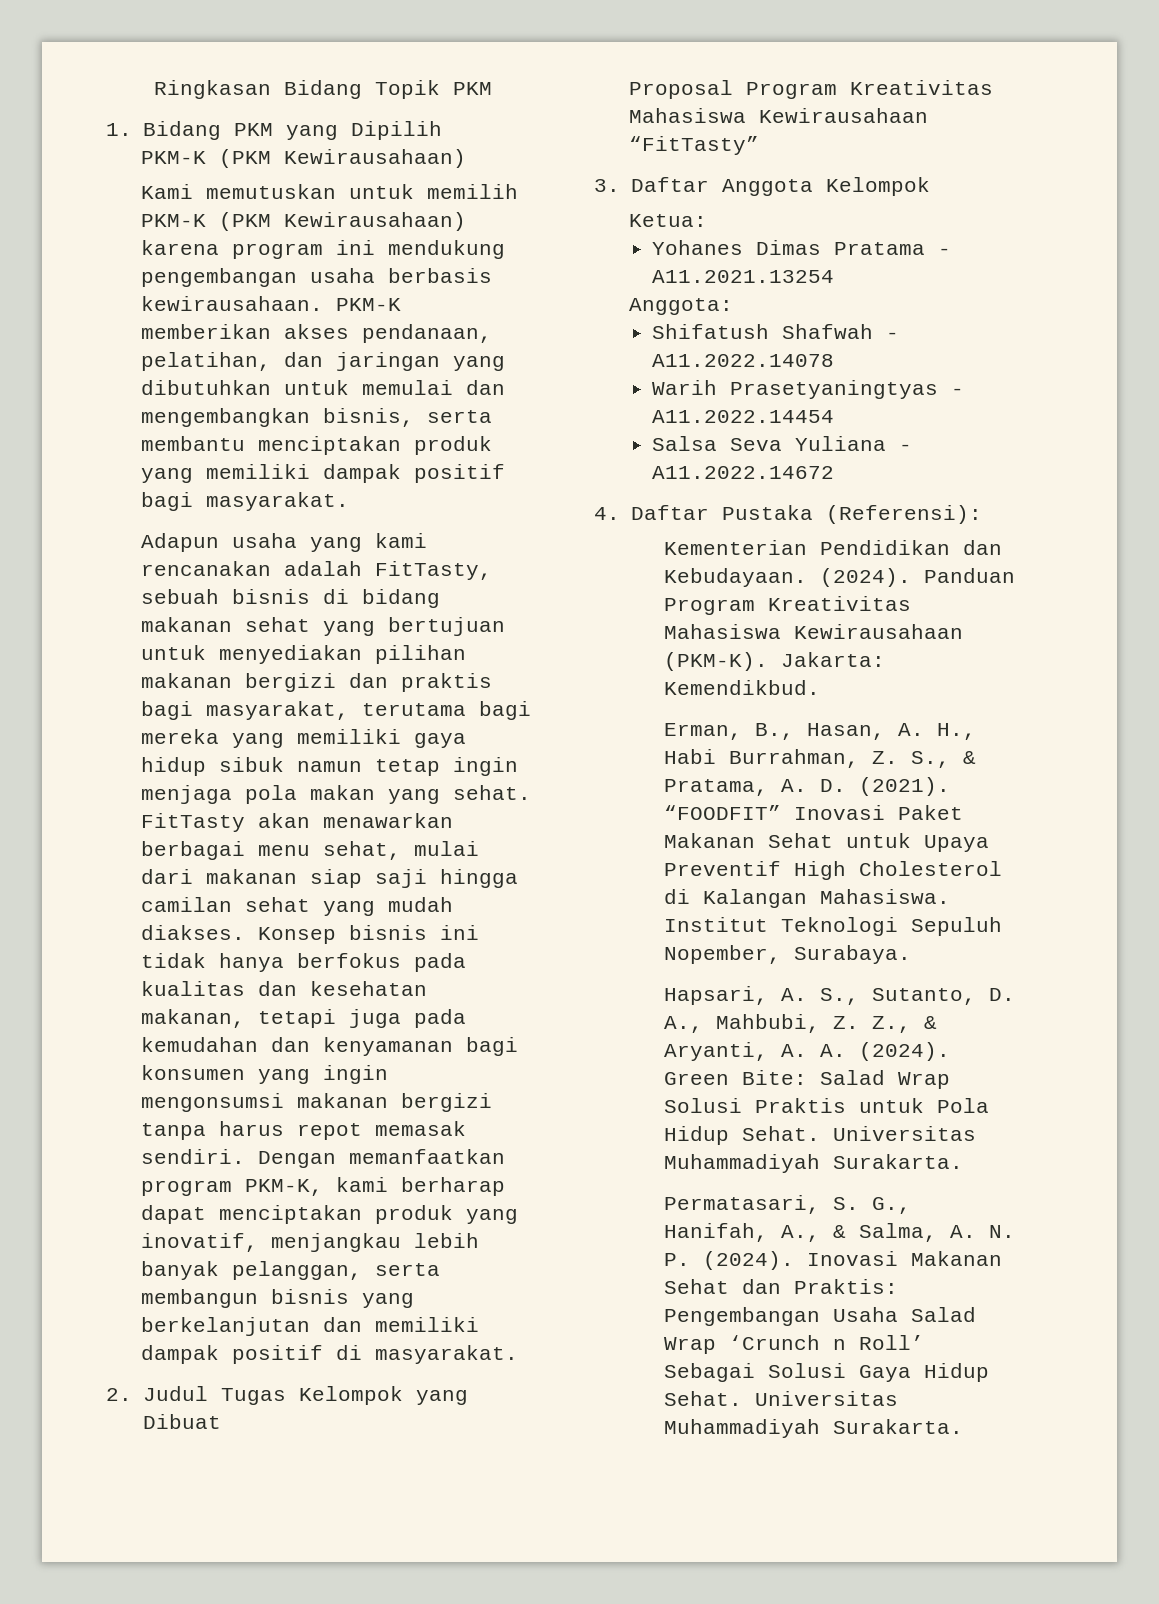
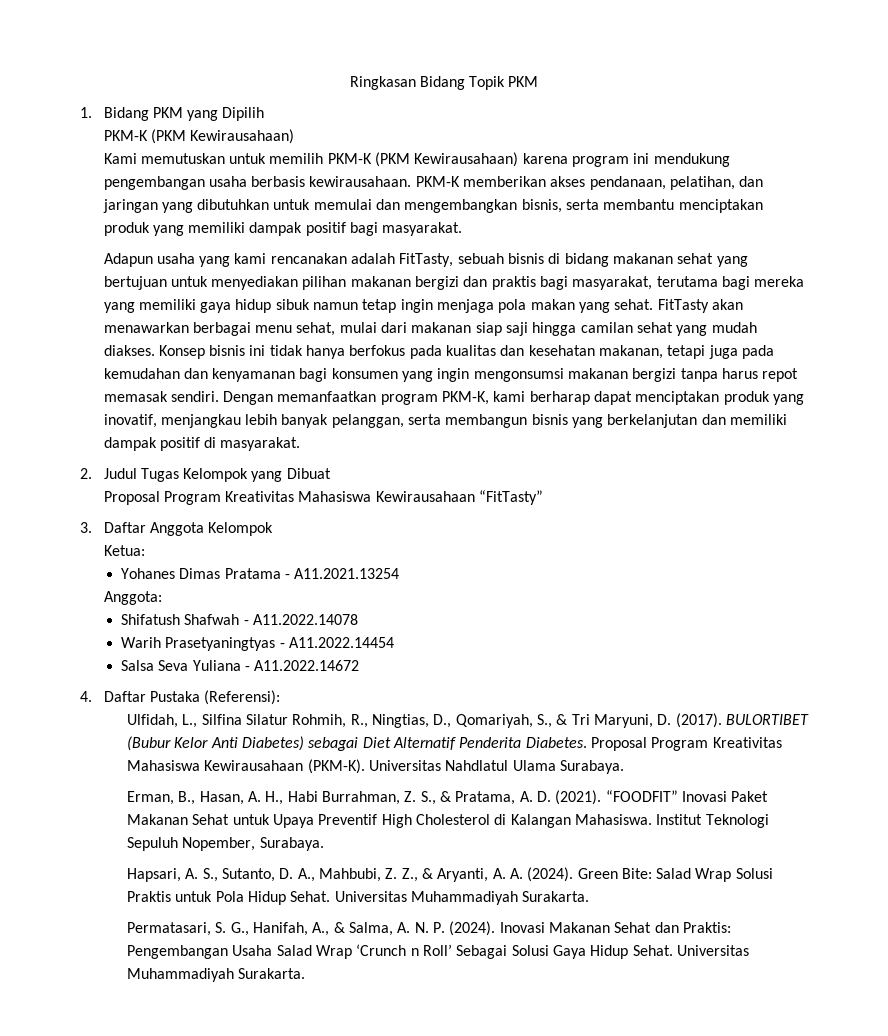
[663,540,1002,555] [663,568,1015,587] Kementerian Pendidikan dan Kebudayaan. (2024). Panduan -> [127,713,809,728] [127,736,647,751] Ulfidah, L., Silfina Silatur Rohmih, R., Ningtias, D., Qomariyah, S., & Tri Maryuni, D. (2017). BULORTIBET (Bubur Kelor Anti Diabetes) sebagai Diet Alternatif Penderita Diabetes. Proposal
[780,652,885,667] [663,680,820,695] Jakarta: Kemendikbud. -> [368,760,624,774] Universitas Nahdlatul Ulama Surabaya.

